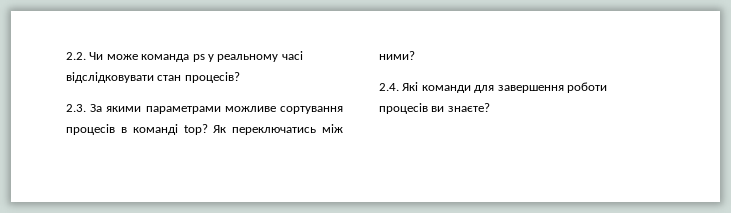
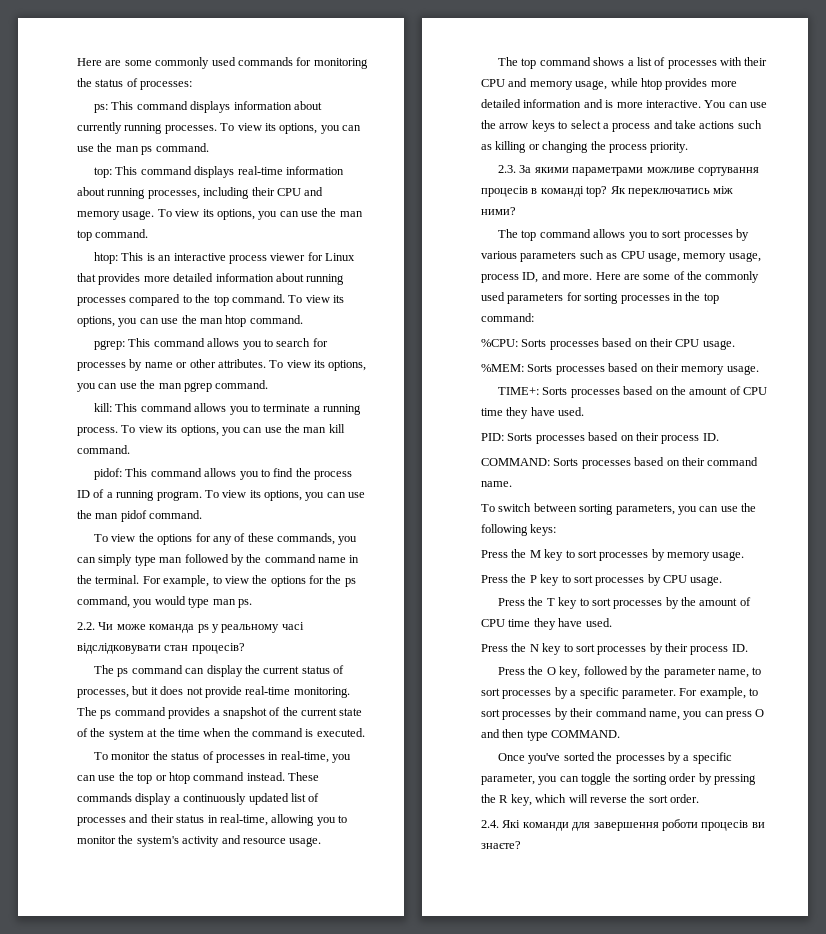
(66, 56) none -> [77,57,368,69] [77,78,193,90] [94,101,322,113] [77,122,361,134] [77,143,209,155] [94,166,344,178] [77,187,324,199] [77,208,363,220] [77,229,149,241] [94,252,356,264] [77,273,345,285] [77,294,344,306] [77,315,303,327] [94,338,328,350] [77,359,367,371] [77,380,269,392] [94,403,362,415] [77,424,345,436] [77,445,130,454] [94,468,353,480] [77,489,366,501] [77,510,203,522] [94,533,358,545] [77,554,360,566] [77,575,356,587] [77,596,252,608] Here are some commonly used commands for monitoring the status of processes: // ps: This command displays information about currently running processes. To view its options, you can use the man ps command. // top: This command displays real-time information about running processes, including their CPU and memory usage. To view its options, you can use the man top command. // htop: This is an interactive process viewer for Linux that provides more detailed information about running processes compared to the top command. To view its options, you can use the man htop command. // pgrep: This command allows you to search for processes by name or other attributes. To view its options, you can use the man pgrep command. // kill: This command allows you to terminate a running process. To view its options, you can use the man kill command. // pidof: This command allows you to find the process ID of a running program. To view its options, you can use the man pidof command. // To view the options for any of these commands, you can simply type man followed by the command name in the terminal. For example, to view the options for the ps command, you would type man ps. //
(240, 77) none -> [94,665,345,677] [77,686,350,698] [77,707,363,719] [77,728,365,740] [94,751,352,763] [77,772,319,784] [77,793,320,805] [77,814,347,826] [77,835,322,847] [498,57,768,69] [481,78,737,90] [481,99,767,108] [481,120,762,132] [481,141,689,153] // The ps command can display the current status of processes, but it does not provide real-time monitoring. The ps command provides a snapshot of the current state of the system at the time when the command is executed. // To monitor the status of processes in real-time, you can use the top or htop command instead. These commands display a continuously updated list of processes and their status in real-time, allowing you to monitor the system's activity and resource usage. // The top command shows a list of processes with their CPU and memory usage, while htop provides more detailed information and is more interactive. You can use the arrow keys to select a process and take actions such as killing or changing the process priority.
(415, 55) none -> [498,229,750,241] [481,250,761,262] [481,271,760,283] [481,292,719,304] [481,313,534,322] [481,338,735,350] [481,363,759,375] [498,386,768,398] [481,407,585,419] [481,432,719,444] [481,457,759,469] [481,481,512,487] [481,503,756,515] [481,524,557,536] [481,549,745,561] [481,574,723,586] [498,597,751,609] [481,618,612,630] [481,643,748,655] [498,666,762,678] [481,687,758,699] [481,708,765,720] [481,729,621,741] [498,752,732,764] [481,773,756,785] [481,794,699,806] // The top command allows you to sort processes by various parameters such as CPU usage, memory usage, process ID, and more. Here are some of the commonly used parameters for sorting processes in the top command: // %CPU: Sorts processes based on their CPU usage. // %MEM: Sorts processes based on their memory usage. // TIME+: Sorts processes based on the amount of CPU time they have used. // PID: Sorts processes based on their process ID. // COMMAND: Sorts processes based on their command name. // To switch between sorting parameters, you can use the following keys: // Press the M key to sort processes by memory usage. // Press the P key to sort processes by CPU usage. // Press the T key to sort processes by the amount of CPU time they have used. // Press the N key to sort processes by their process ID. // Press the O key, followed by the parameter name, to sort processes by a specific parameter. For example, to sort processes by their command name, you can press O and then type COMMAND. // Once you've sorted the processes by a specific parameter, you can toggle the sorting order by pressing the R key, which will reverse the sort order.

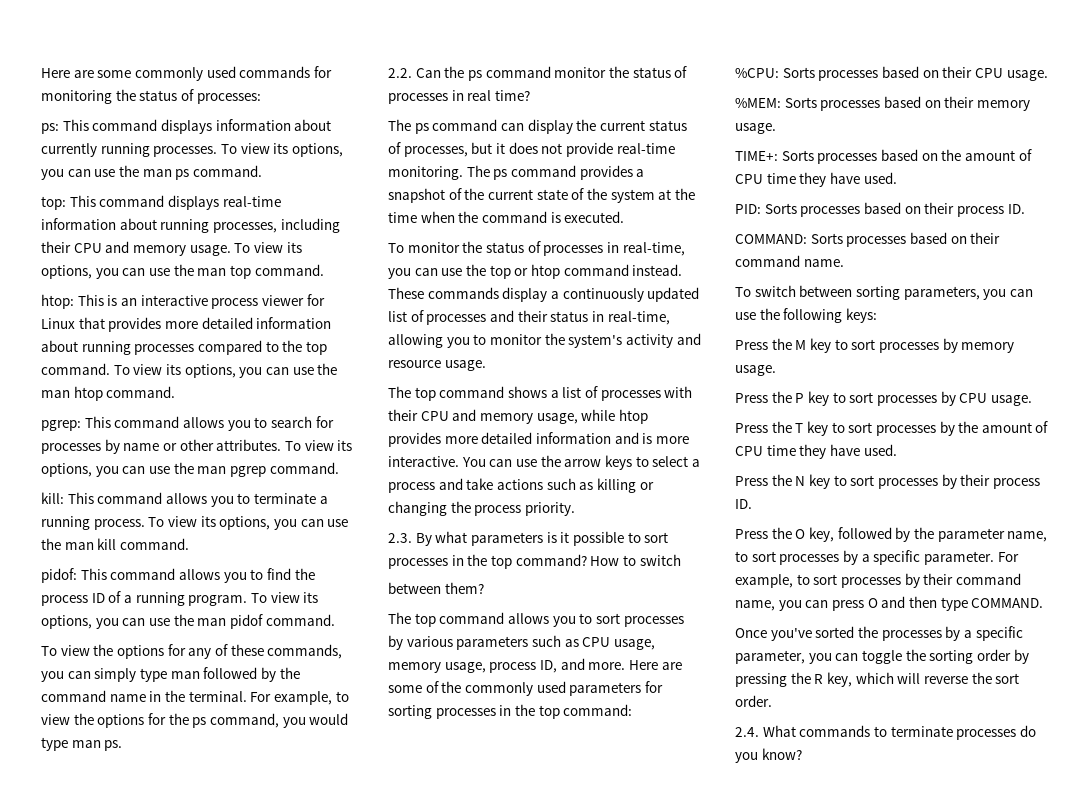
[98,622,304,633] [77,643,245,654] Чи може команда ps у реальному часі відслідковувати стан процесів? -> [415,66,688,81] [388,90,530,104] Can the ps command monitor the status of processes in real time?
[519,165,759,176] [481,186,734,197] [481,207,516,215] За якими параметрами можливе сортування процесів в команді top? Як переключатись між ними? -> [415,531,669,546] [388,554,681,569] [388,582,484,594] By what parameters is it possible to sort processes in the top command? How to switch // between them?
[502,819,765,831] [481,841,521,849] Які команди для завершення роботи процесів ви знаєте? -> [762,725,1036,740] [735,748,802,763] What commands to terminate processes do you know?

